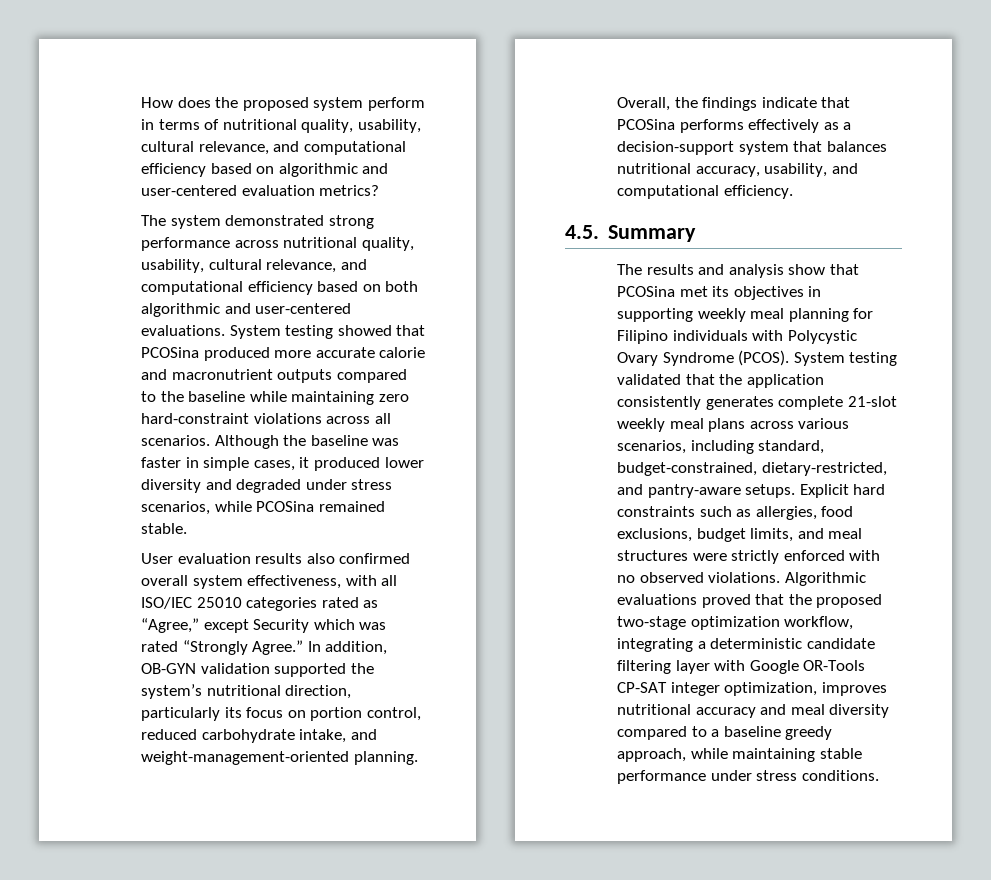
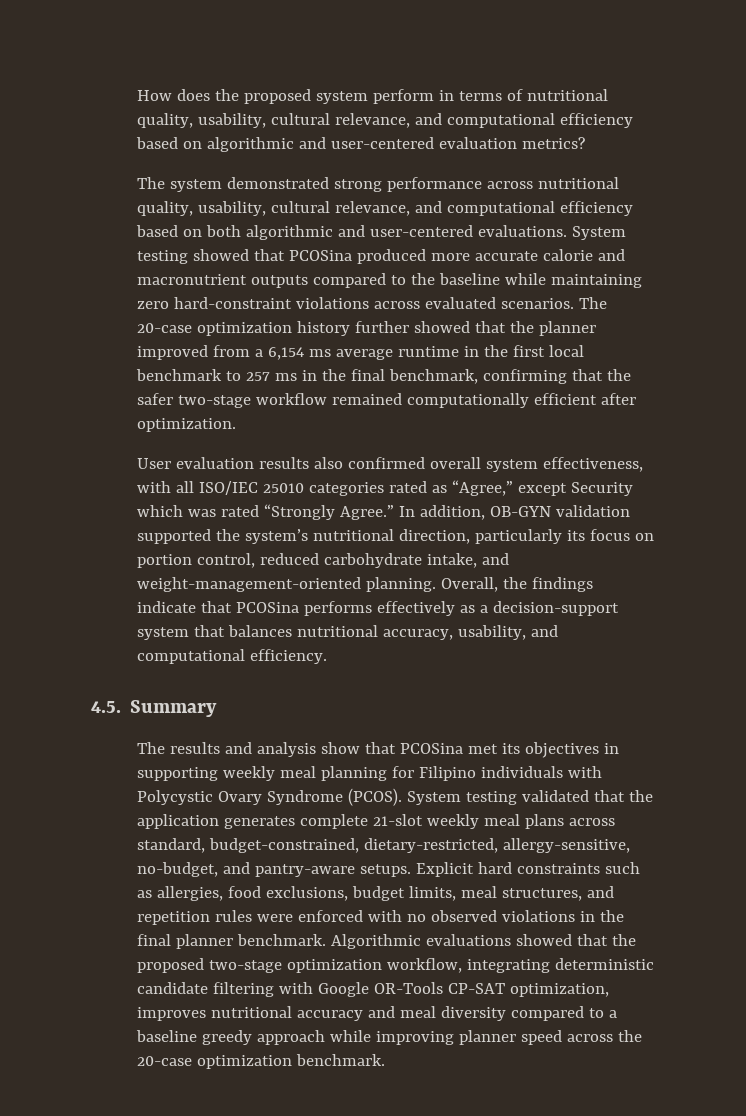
[374,413,391,424] [141,435,400,449] [141,457,424,471] [141,479,393,493] [141,501,385,515] [141,523,188,534] all scenarios. Although the baseline was faster in simple cases, it produced lower diversity and degraded under stress scenarios, while PCOSina remained stable. -> [425,297,608,309] [137,321,597,336] [137,345,585,360] [136,369,632,384] [137,393,637,408] [137,418,237,432] evaluated scenarios. The 20-case optimization history further showed that the planner improved from a 6,154 ms average runtime in the first local benchmark to 257 ms in the final benchmark, confirming that the safer two-stage workflow remained computationally efficient after optimization.
[617,396,702,410] consistently -> (220, 821) none
[798,418,850,429] [617,440,754,454] various scenarios, including -> (616, 822) none
(887, 469) none -> [503,838,631,853] [137,862,219,877] allergy-sensitive, no-budget,
[797,528,863,539] [617,550,881,564] [617,572,781,583] and meal structures were strictly enforced with no observed violations. -> [461,886,615,901] [137,910,625,925] [137,934,327,949] meal structures, and repetition rules were enforced with no observed violations in the final planner benchmark.
[701,594,751,608] proved -> [516,934,573,946] showed
[697,641,706,649] a -> (551, 966) none
[675,660,710,674] layer -> (275, 989) none
[670,682,720,696] integer -> (506, 988) none
[617,748,862,762] [617,770,879,784] approach, while maintaining stable performance under stress conditions. -> [257,1030,643,1045] [137,1054,386,1069] approach while improving planner speed across the 20-case optimization benchmark.

